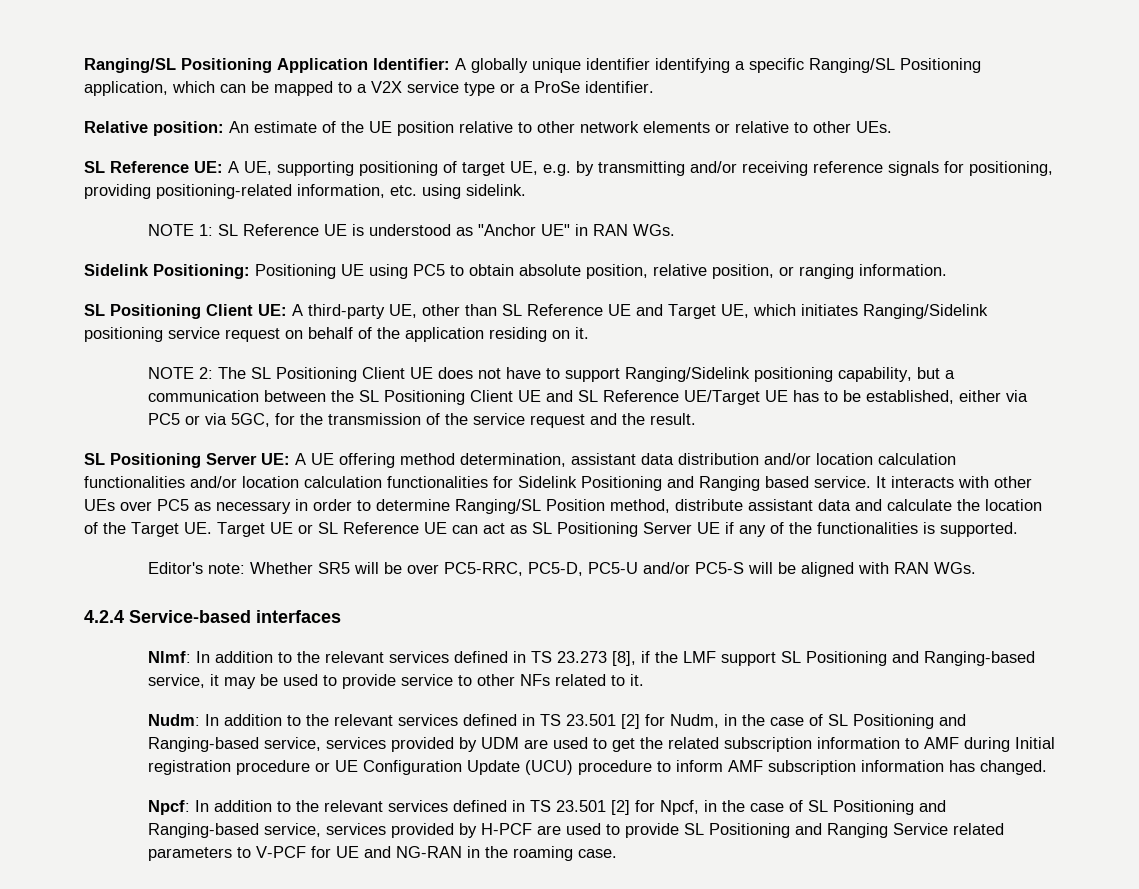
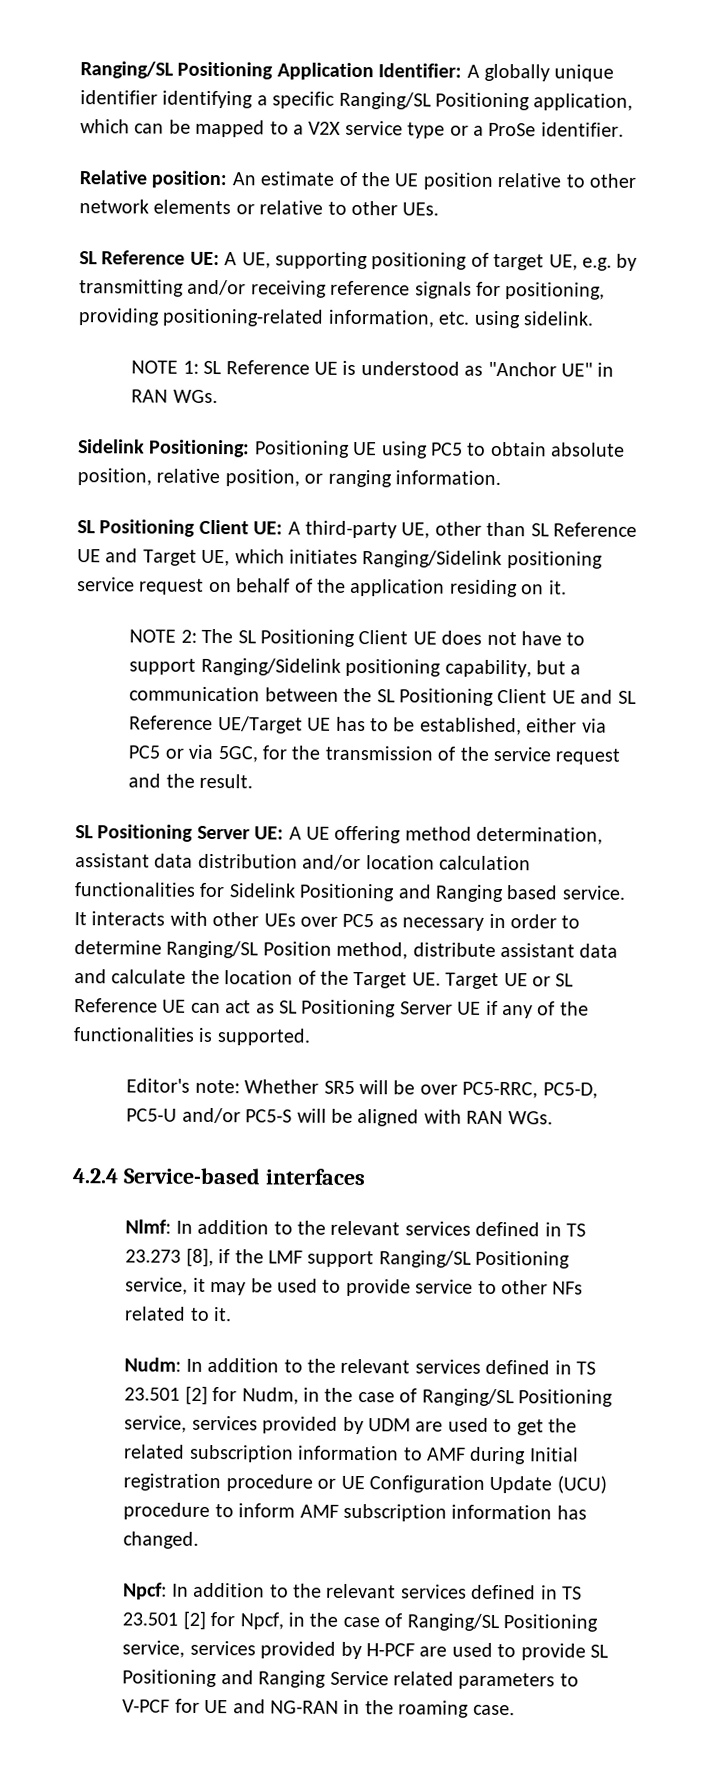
[190,476,488,488] and/or location calculation functionalities -> (196, 889) none
[780,651,1035,666] SL Positioning and Ranging-based -> [378,1250,571,1269] Ranging/SL Positioning
[827,714,966,729] [147,737,259,752] SL Positioning and Ranging-based -> [421,1388,613,1407] Ranging/SL Positioning
[807,800,946,815] [147,823,259,838] SL Positioning and Ranging-based -> [406,1613,598,1632] Ranging/SL Positioning

